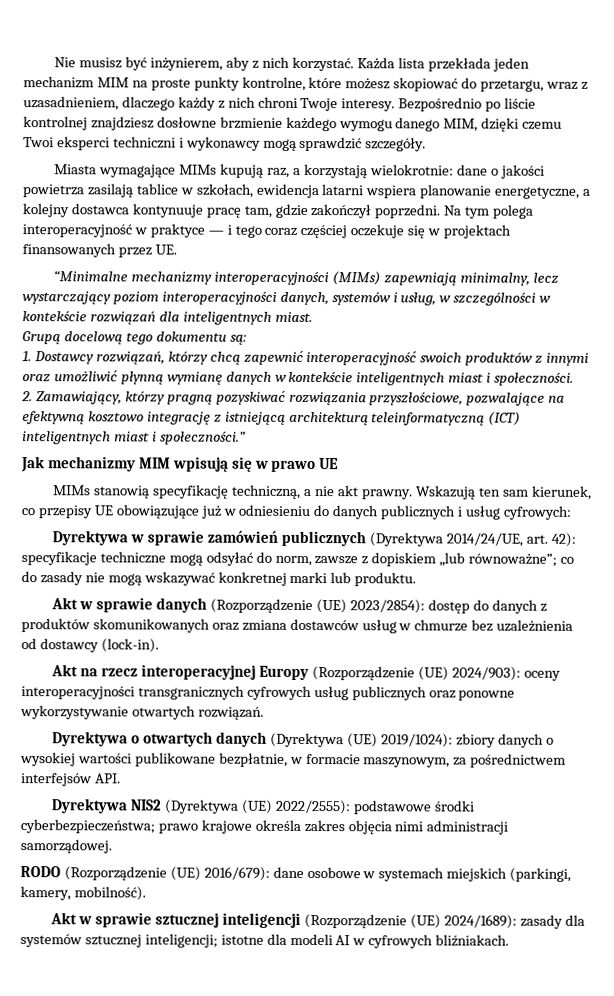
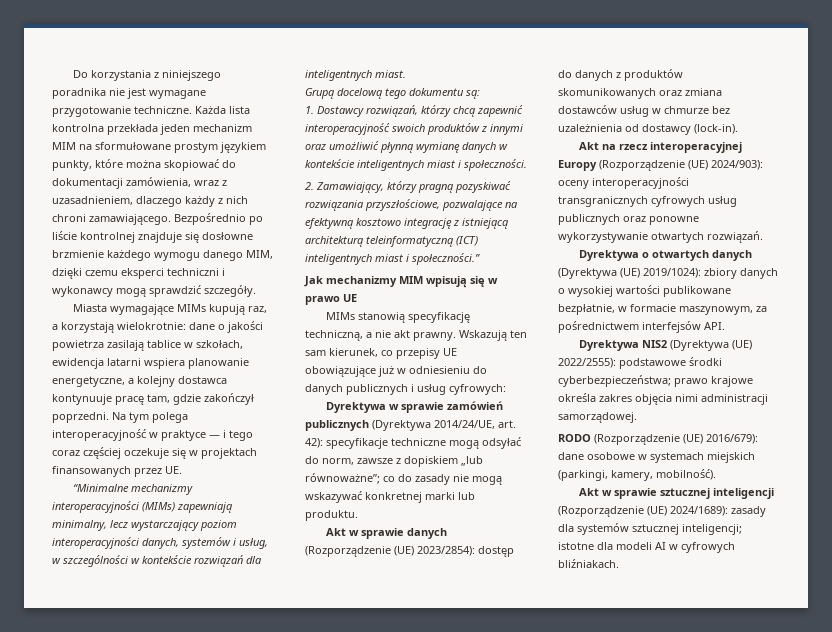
[54,56,354,72] Nie musisz być inżynierem, aby z nich korzystać. -> [73,70,222,81] [52,88,206,99] [52,106,192,117] Do korzystania z niniejszego poradnika nie jest wymagane przygotowanie techniczne.
(425, 63) none -> [52,124,104,132] kontrolna
[150,76,545,92] proste punkty kontrolne, które możesz skopiować do przetargu, -> [95,142,266,153] [52,159,236,171] [52,177,191,189] sformułowane prostym językiem punkty, które można skopiować do dokumentacji zamówienia,
[300,97,396,112] Twoje interesy. -> [89,214,171,225] zamawiającego.
[90,116,154,131] znajdziesz -> [138,232,199,243] znajduje się
[23,137,54,148] Twoi -> (118, 273) none

